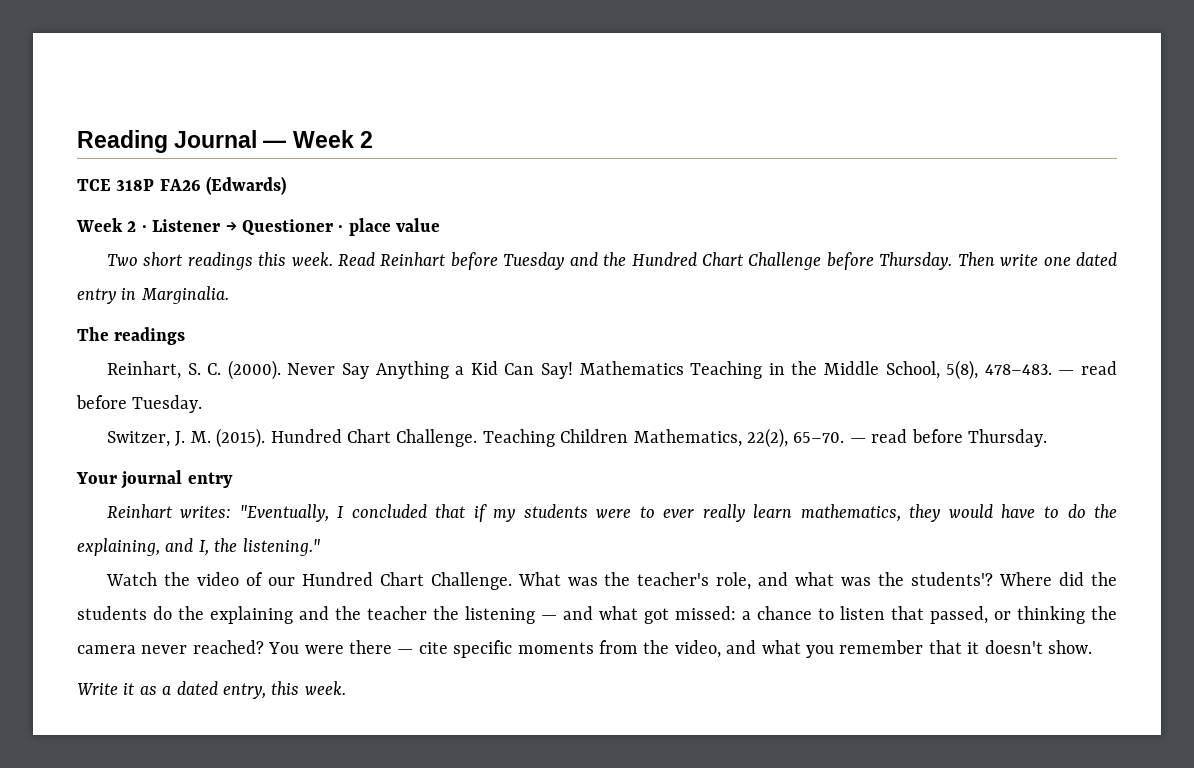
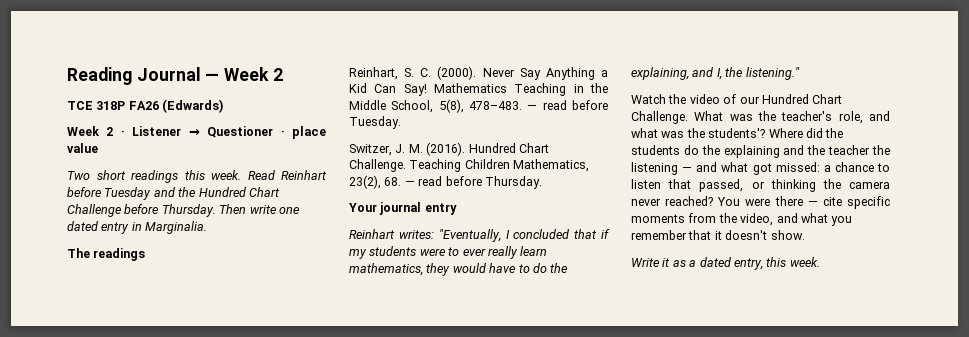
[216,428,266,448] (2015). -> [426,142,466,156] (2016).
[746,428,845,448] 22(2), 65–70. -> [349,175,402,189] 23(2), 68.

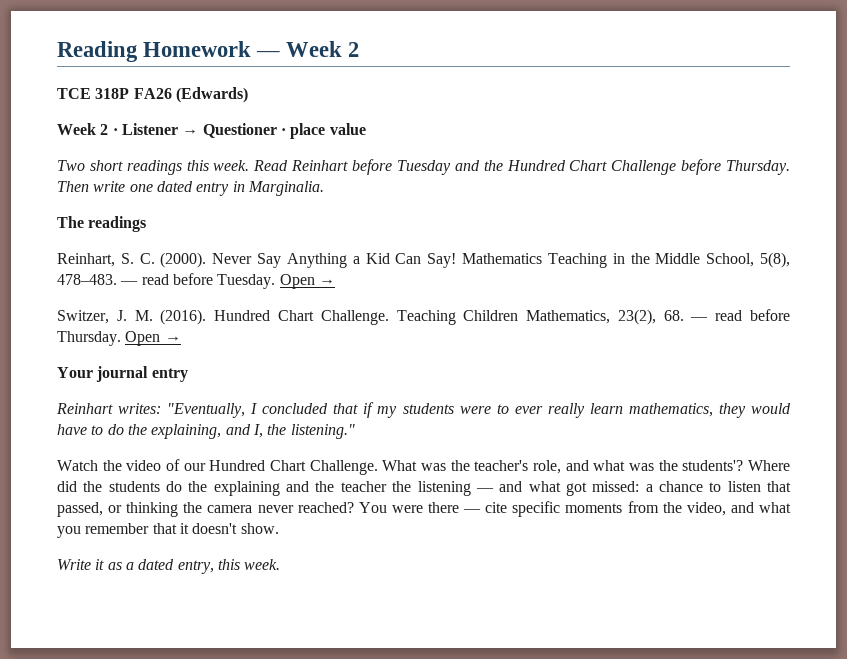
[136,67,201,81] Journal -> [143,41,252,57] Homework
(401, 122) none -> [279,274,335,289] Open →
(542, 182) none -> [125,331,181,346] Open →

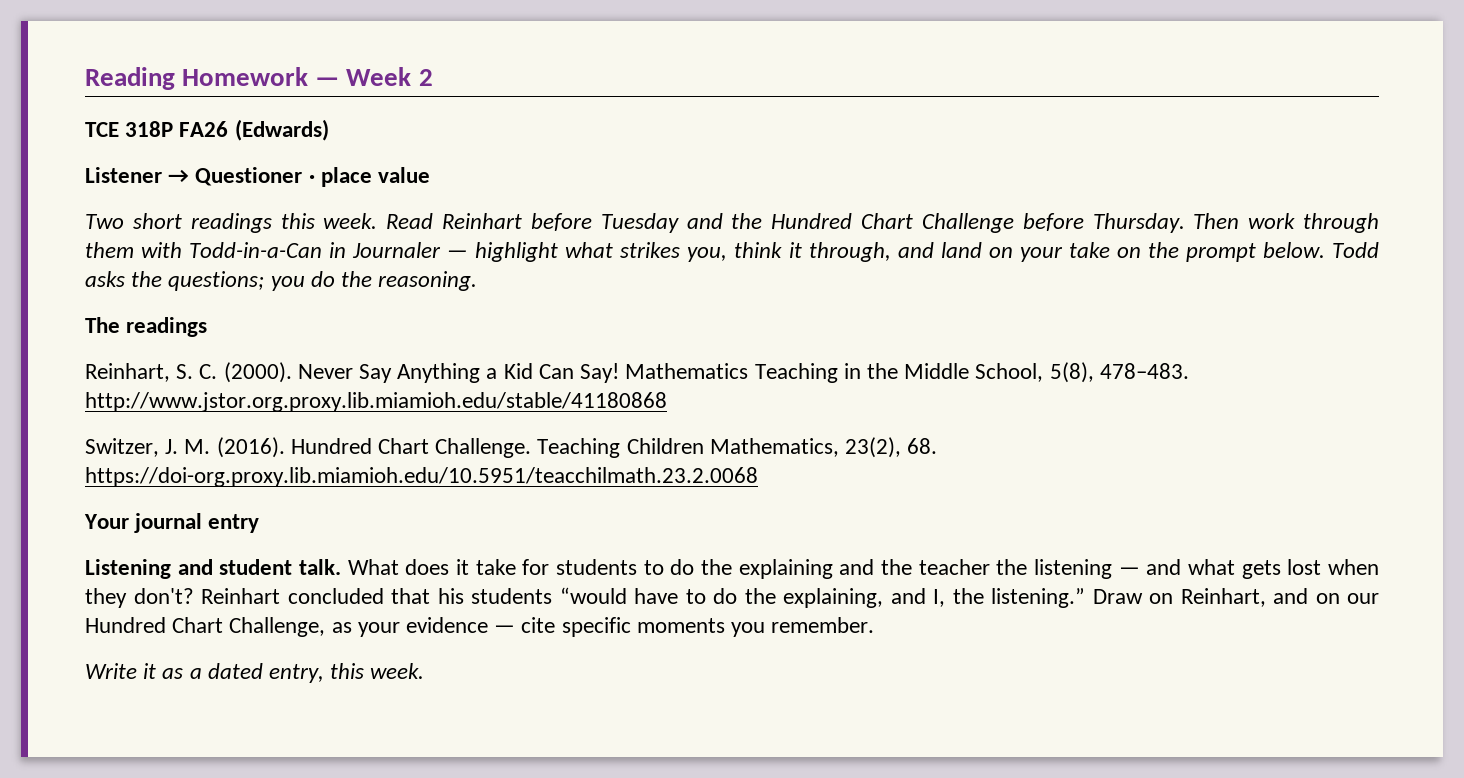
[57,123,118,135] Week 2 · -> (329, 130) none
[93,181,324,196] write one dated entry in Marginalia. -> [1248,213,1379,233] [85,242,1379,262] [85,271,478,291] work through them with Todd-in-a-Can in Journaler — highlight what strikes you, think it through, and land on your take on the prompt below. Todd asks the questions; you do the reasoning.
[120,273,335,289] — read before Tuesday. Open → -> [85,392,667,412] http://www.jstor.org.proxy.lib.miamioh.edu/stable/41180868
[690,309,791,321] [57,331,181,346] [57,366,188,382] [56,402,791,418] [57,424,355,439] [57,459,790,475] [57,481,160,492] — read before Thursday. Open → // Your journal entry // Reinhart writes: "Eventually, I concluded that if my students were to ever really learn mathematics, they would have to do the explaining, and I, the listening." // Watch the video of our Hundred Chart Challenge. What was the teacher's role, and what was the students'? Where did the students -> [85,467,758,487] [84,513,260,533] [85,559,664,579] https://doi-org.proxy.lib.miamioh.edu/10.5951/teacchilmath.23.2.0068 // Your journal entry // Listening and student talk. What does it take for students to
[565,481,792,496] [57,501,791,517] [57,523,279,538] got missed: a chance to listen that passed, or thinking the camera never reached? You were there — cite specific moments from the video, and what you remember that it doesn't show. -> [1241,559,1380,579] [85,587,1379,608] [85,617,875,637] gets lost when they don't? Reinhart concluded that his students “would have to do the explaining, and I, the listening.” Draw on Reinhart, and on our Hundred Chart Challenge, as your evidence — cite specific moments you remember.

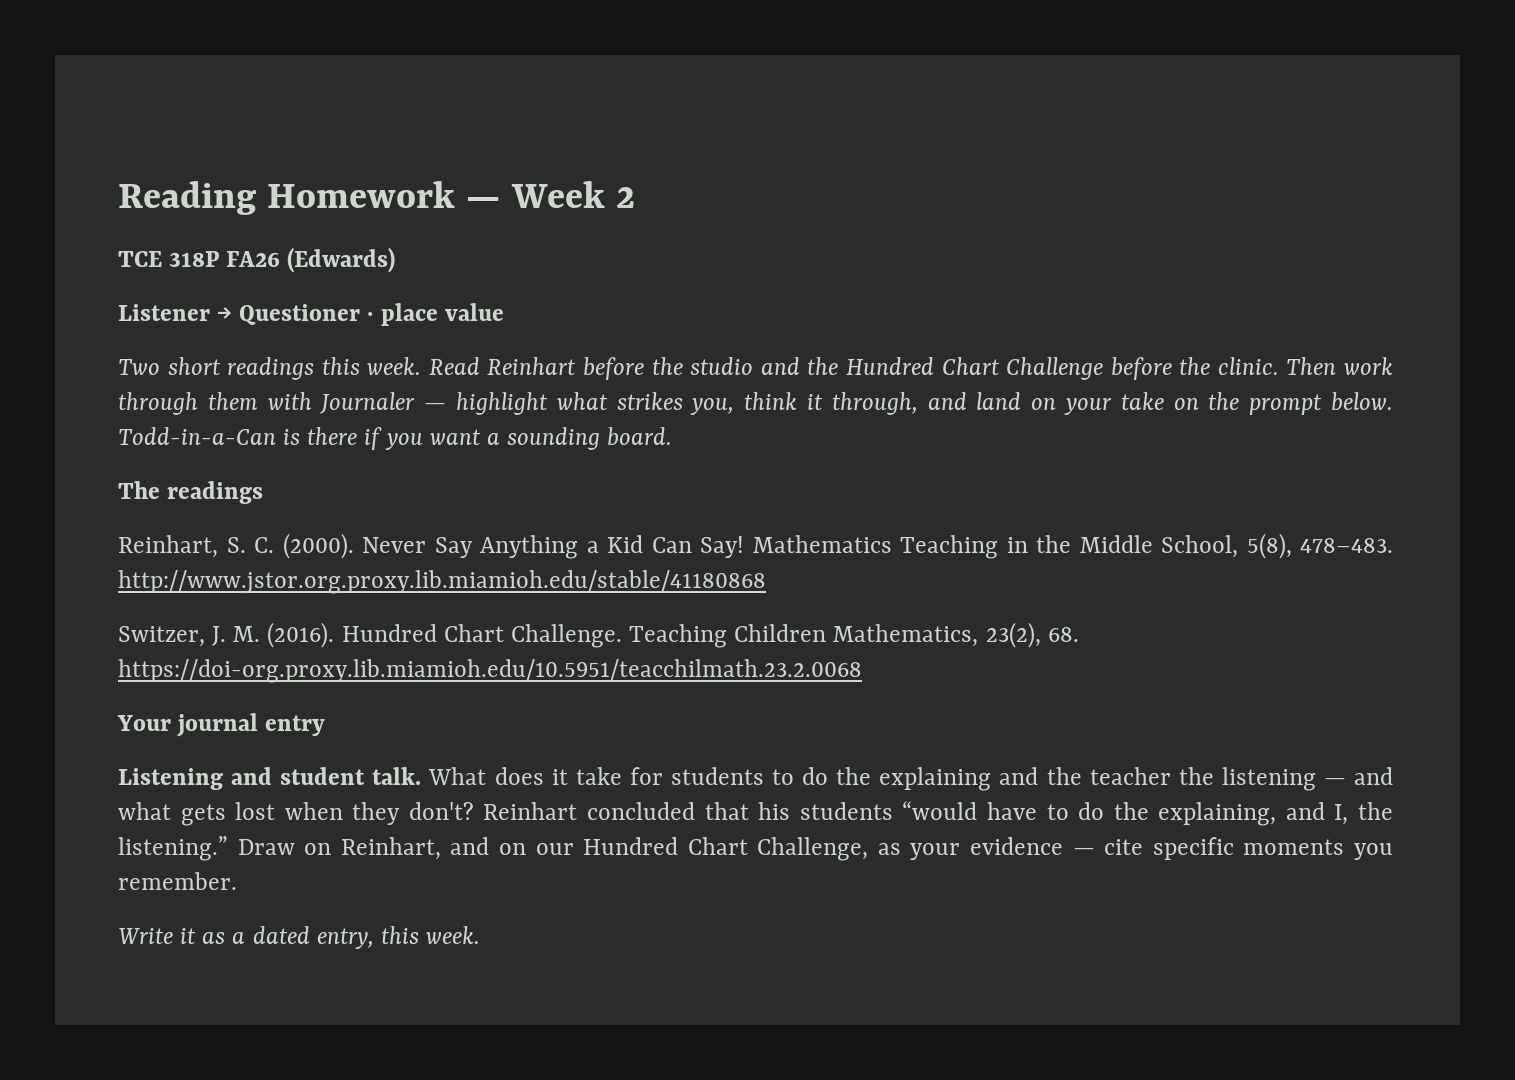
[600,213,679,233] Tuesday -> [651,357,754,375] the studio
[1092,213,1185,233] Thursday. -> [1179,357,1279,375] the clinic.
[189,242,347,258] Todd-in-a-Can in -> (312, 401) none
[1331,242,1379,258] [85,271,478,291] Todd asks the questions; you do the reasoning. -> [118,427,673,450] Todd-in-a-Can is there if you want a sounding board.

